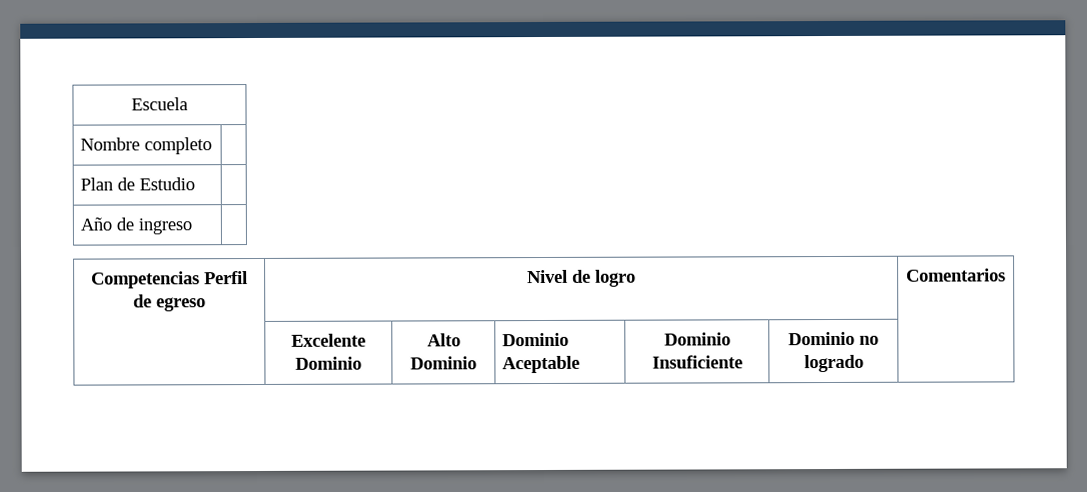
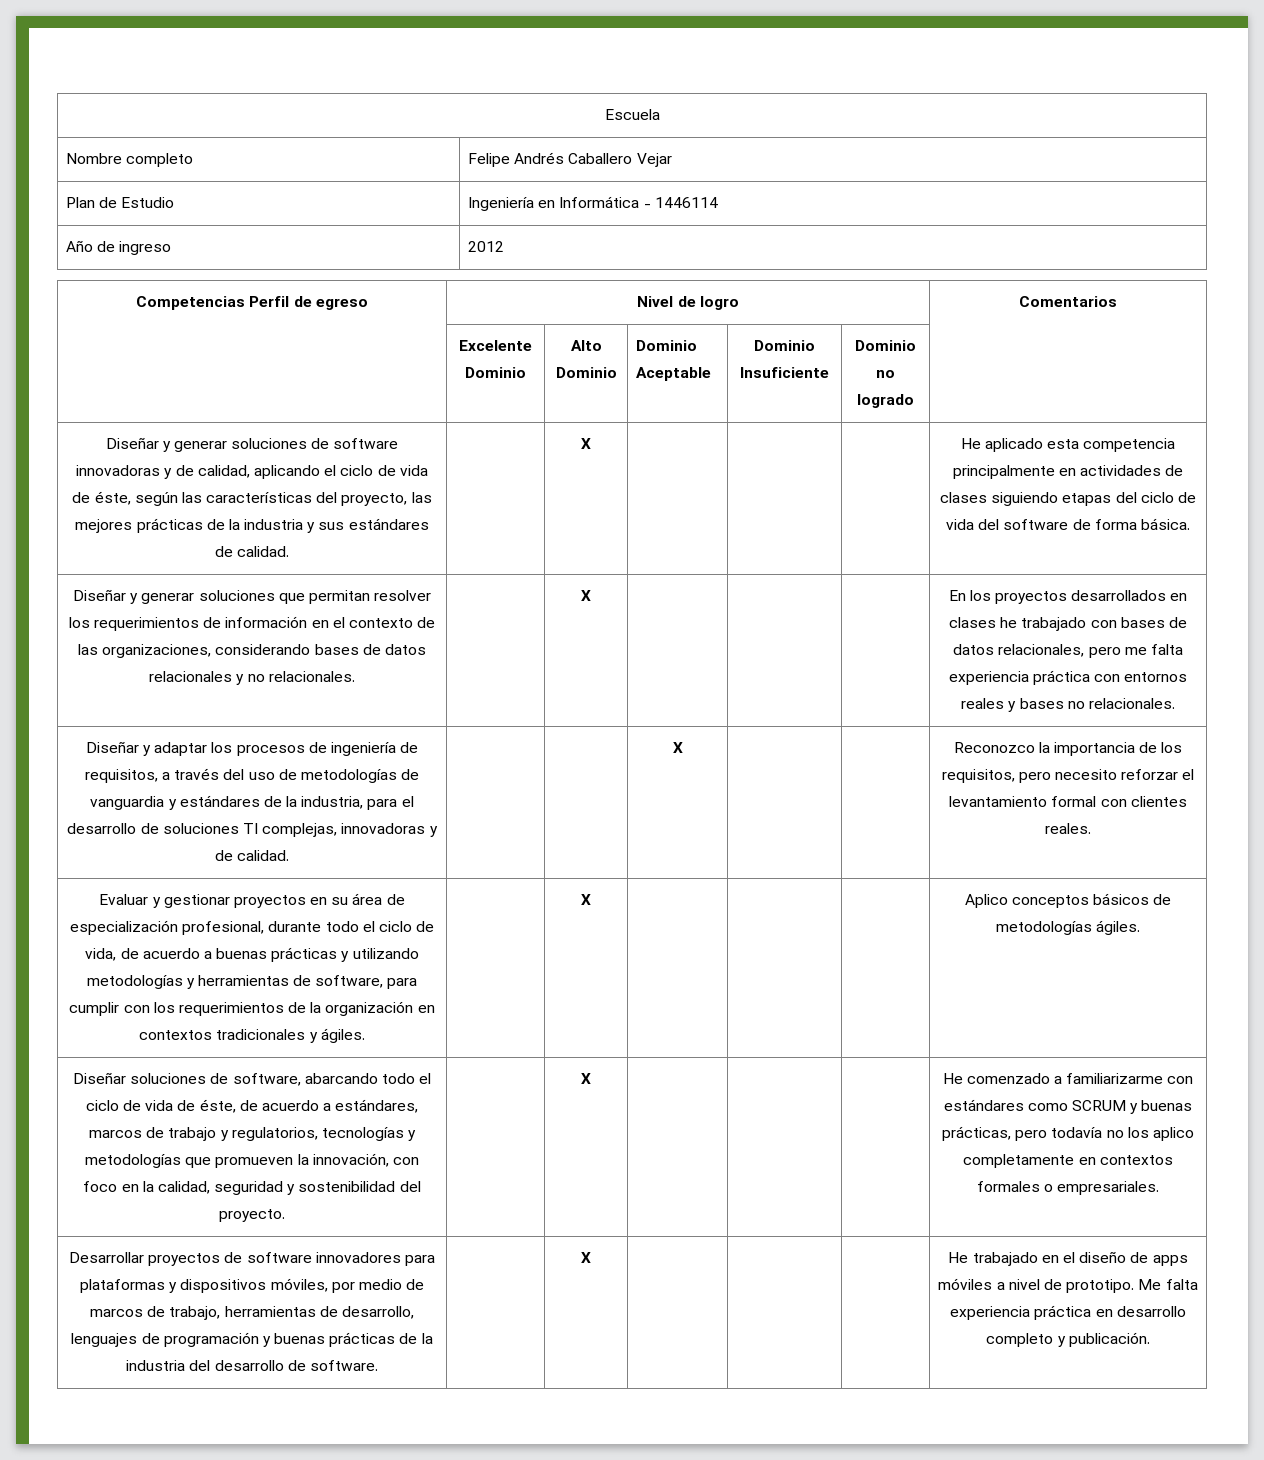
(212, 146) none -> [468,152,672,167] Felipe Andrés Caballero Vejar
(195, 184) none -> [468,196,718,211] Ingeniería en Informática - 1446114
(192, 226) none -> [468,241,505,252] 2012
(864, 363) none -> [105,437,399,452] [76,465,428,479] [72,491,432,506] [75,518,429,533] [214,546,290,557] [581,438,591,449] [960,438,1176,452] [952,465,1184,479] [940,492,1196,506] [946,518,1190,530] [72,589,432,604] [68,616,436,631] [78,644,426,658] [149,671,355,685] [581,590,591,601] [948,590,1188,604] [949,617,1187,631] [953,644,1183,658] [948,670,1188,685] [961,698,1175,712] [85,741,419,756] [84,768,420,783] [90,795,414,810] [67,823,438,837] [214,850,290,861] [672,742,683,753] [953,742,1183,756] [941,769,1195,783] [949,796,1187,807] [1045,823,1091,834] [99,893,405,908] [69,920,435,935] [85,947,419,962] [86,975,418,989] [69,1001,435,1016] [139,1028,365,1043] [581,894,591,905] [964,893,1172,908] [995,920,1141,935] [72,1072,432,1086] [85,1099,419,1113] [88,1127,417,1141] [85,1153,419,1168] [83,1181,421,1195] [219,1209,285,1222] [581,1073,591,1084] [942,1073,1194,1084] [943,1099,1193,1114] [942,1126,1194,1141] [963,1154,1173,1168] [976,1181,1160,1195] [69,1252,435,1266] [79,1278,425,1293] [90,1306,414,1320] [71,1332,433,1347] [126,1360,378,1371] [581,1252,591,1263] [948,1251,1188,1266] [938,1278,1198,1293] [950,1305,1186,1320] [986,1332,1150,1347] // Diseñar y generar soluciones de software innovadoras y de calidad, aplicando el ciclo de vida de éste, según las características del proyecto, las mejores prácticas de la industria y sus estándares de calidad. | | X | | | | He aplicado esta competencia principalmente en actividades de clases siguiendo etapas del ciclo de vida del software de forma básica. // Diseñar y generar soluciones que permitan resolver los requerimientos de información en el contexto de las organizaciones, considerando bases de datos relacionales y no relacionales. | | X | | | | En los proyectos desarrollados en clases he trabajado con bases de datos relacionales, pero me falta experiencia práctica con entornos reales y bases no relacionales. // Diseñar y adaptar los procesos de ingeniería de requisitos, a través del uso de metodologías de vanguardia y estándares de la industria, para el desarrollo de soluciones TI complejas, innovadoras y de calidad. | | | X | | | Reconozco la importancia de los requisitos, pero necesito reforzar el levantamiento formal con clientes reales. // Evaluar y gestionar proyectos en su área de especialización profesional, durante todo el ciclo de vida, de acuerdo a buenas prácticas y utilizando metodologías y herramientas de software, para cumplir con los requerimientos de la organización en contextos tradicionales y ágiles. | | X | | | | Aplico conceptos básicos de metodologías ágiles. // Diseñar soluciones de software, abarcando todo el ciclo de vida de éste, de acuerdo a estándares, marcos de trabajo y regulatorios, tecnologías y metodologías que promueven la innovación, con foco en la calidad, seguridad y sostenibilidad del proyecto. | | X | | | | He comenzado a familiarizarme con estándares como SCRUM y buenas prácticas, pero todavía no los aplico completamente en contextos formales o empresariales. // Desarrollar proyectos de software innovadores para plataformas y dispositivos móviles, por medio de marcos de trabajo, herramientas de desarrollo, lenguajes de programación y buenas prácticas de la industria del desarrollo de software. | | X | | | | He trabajado en el diseño de apps móviles a nivel de prototipo. Me falta experiencia práctica en desarrollo completo y publicación.

